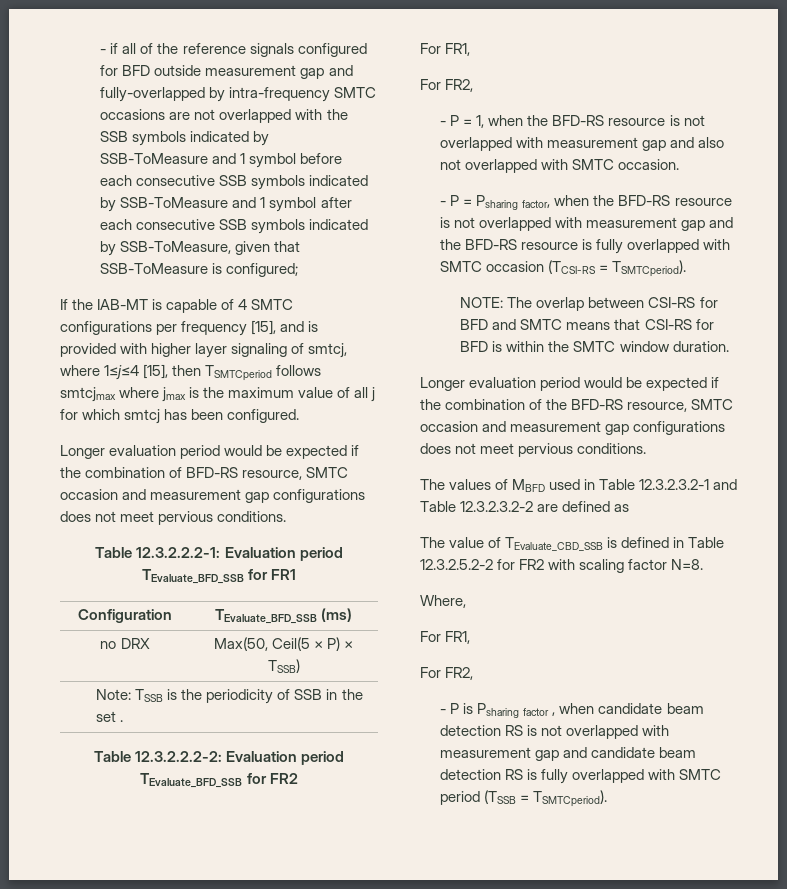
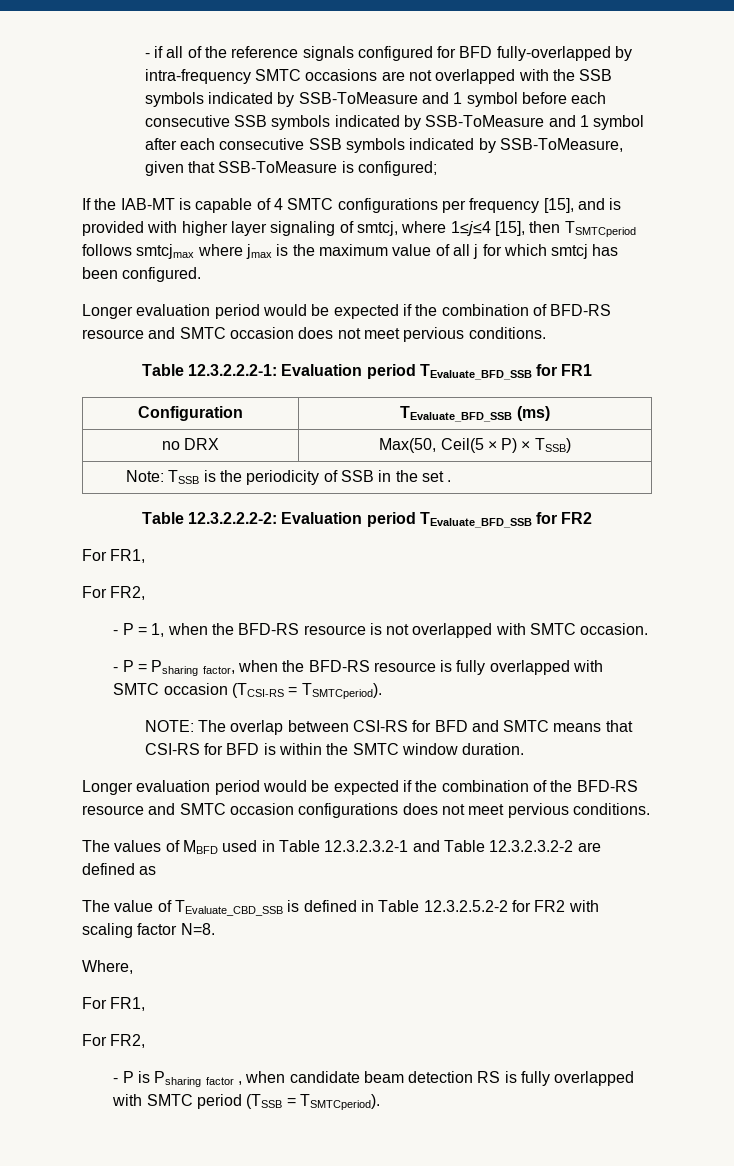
[154,65,353,79] outside measurement gap and -> (493, 52) none
[242,467,349,480] [60,489,366,503] resource, SMTC occasion and measurement gap configurations -> [82,327,294,339] resource and SMTC occasion
[547,137,725,151] [440,159,569,173] measurement gap and also not overlapped with -> (526, 629) none
[454,217,734,231] [440,239,593,250] not overlapped with measurement gap and the BFD-RS resource is -> (453, 666) none
[627,399,734,412] [420,421,630,435] resource, SMTC occasion and measurement gap -> [82,803,294,815] resource and SMTC occasion
[541,725,670,739] [440,747,697,761] [440,769,538,780] not overlapped with measurement gap and candidate beam detection RS is -> (517, 1077) none

